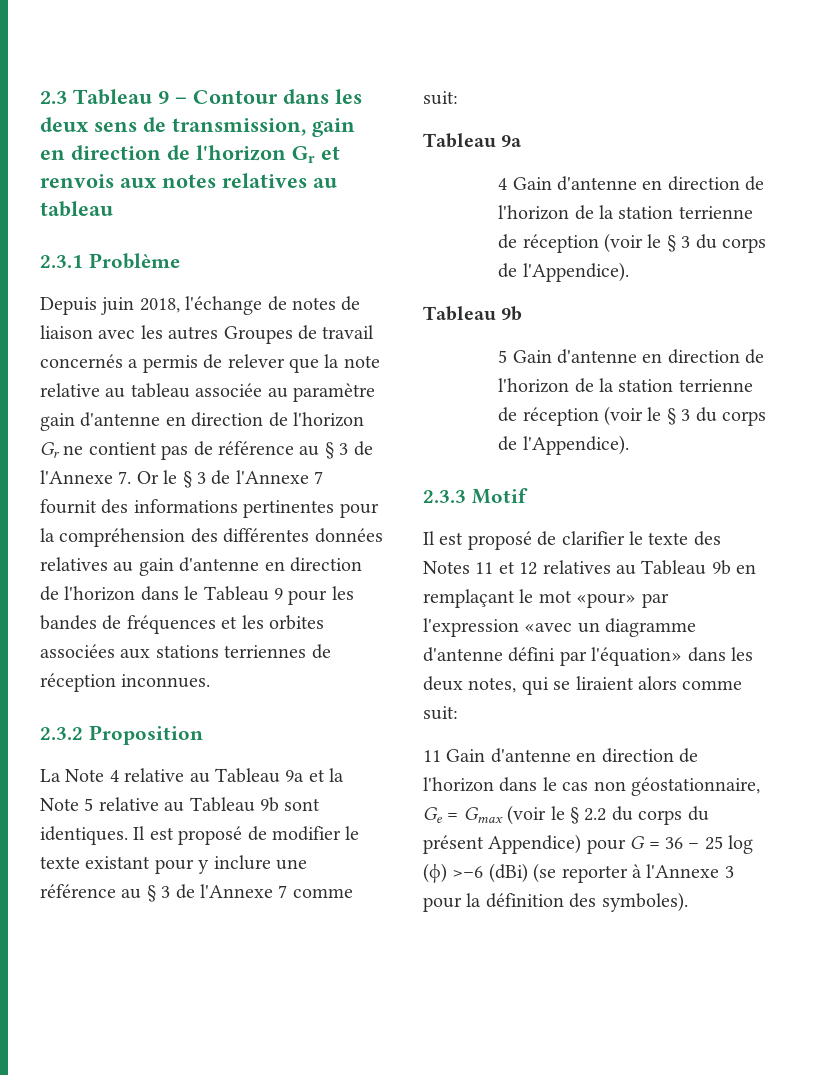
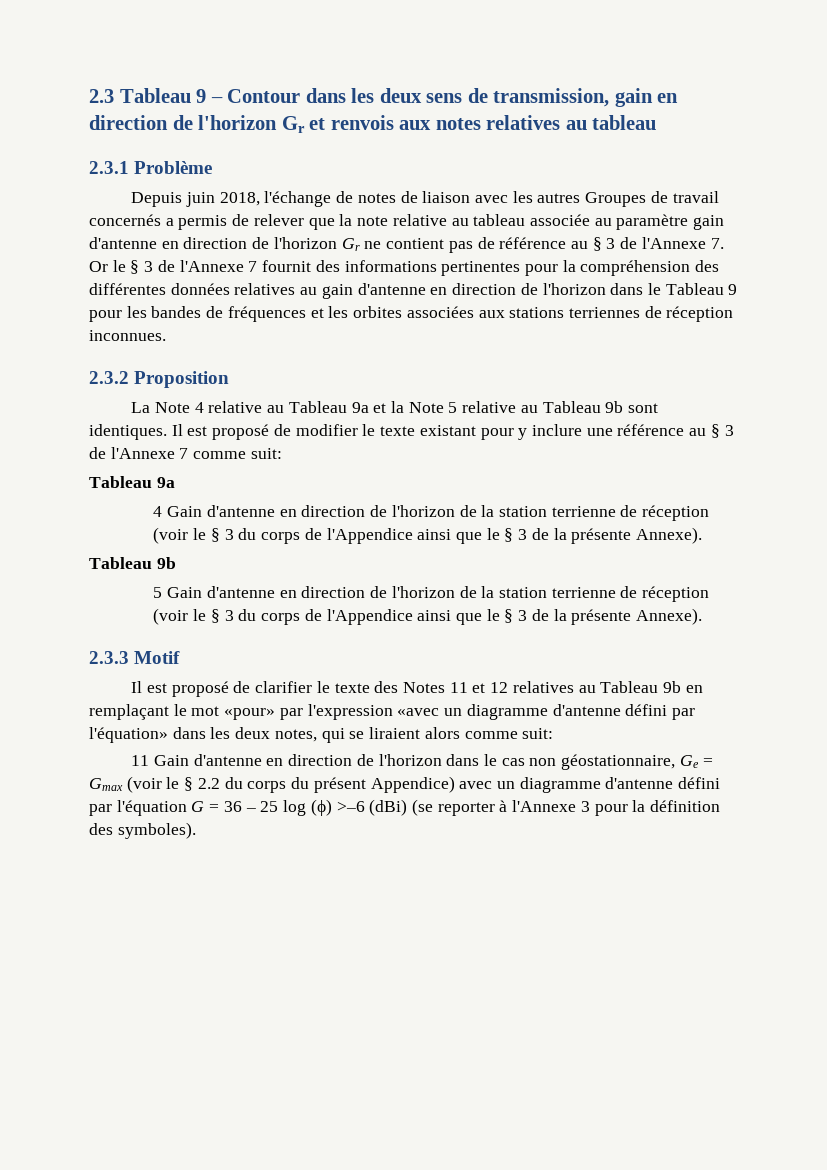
[522,262,629,282] l'Appendice). -> [326,527,703,544] l'Appendice ainsi que le § 3 de la présente Annexe).
[522,435,629,455] l'Appendice). -> [326,608,703,625] l'Appendice ainsi que le § 3 de la présente Annexe).
[586,839,626,854] pour -> [459,777,721,793] [89,800,187,816] avec un diagramme d'antenne défini par l'équation

